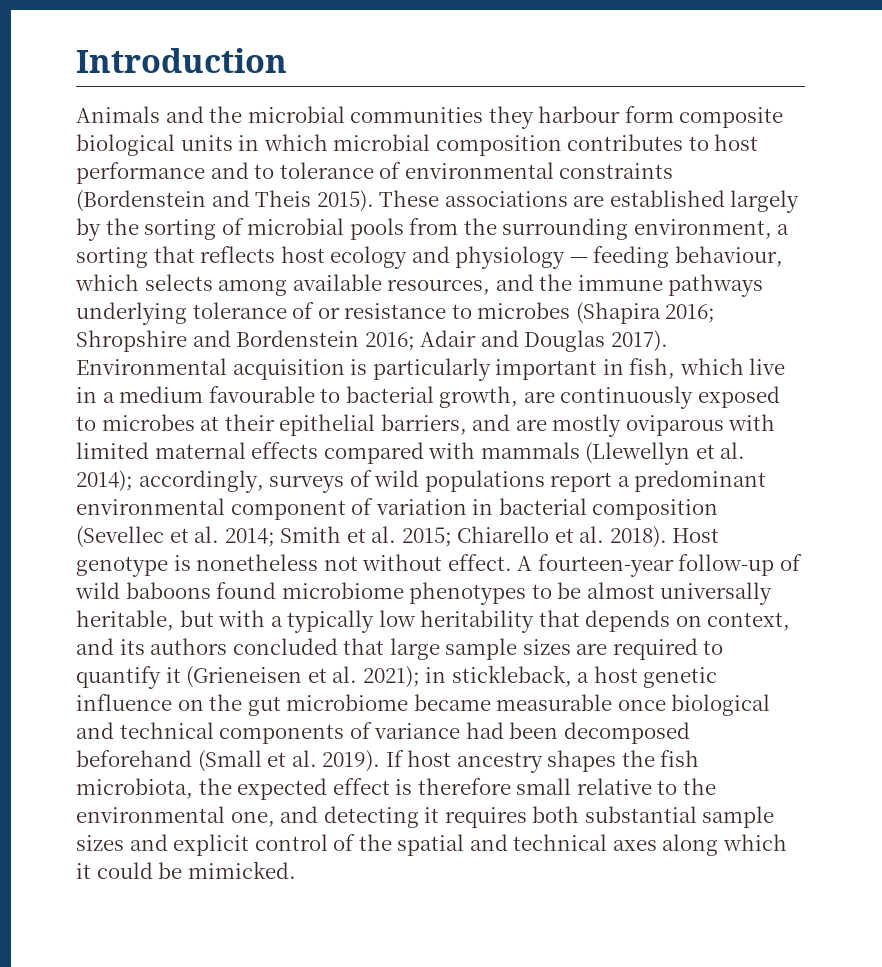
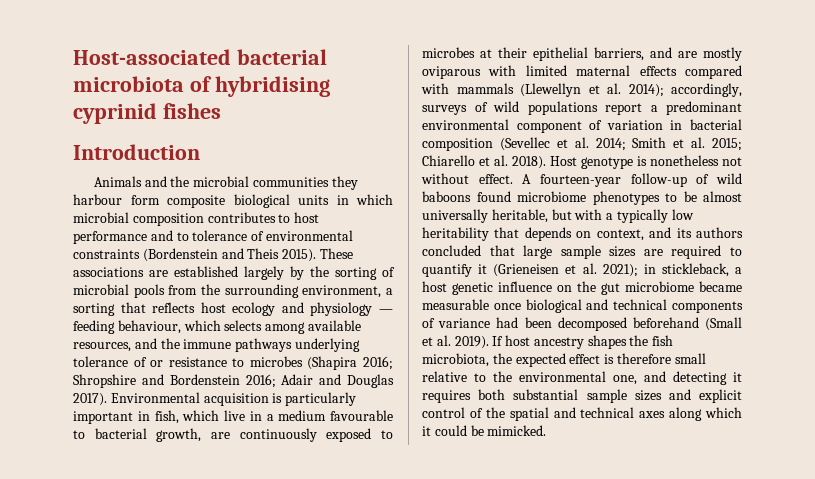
(76, 60) none -> [73,49,327,65] [73,76,330,97] [73,103,221,124] Host-associated bacterial microbiota of hybridising cyprinid fishes //

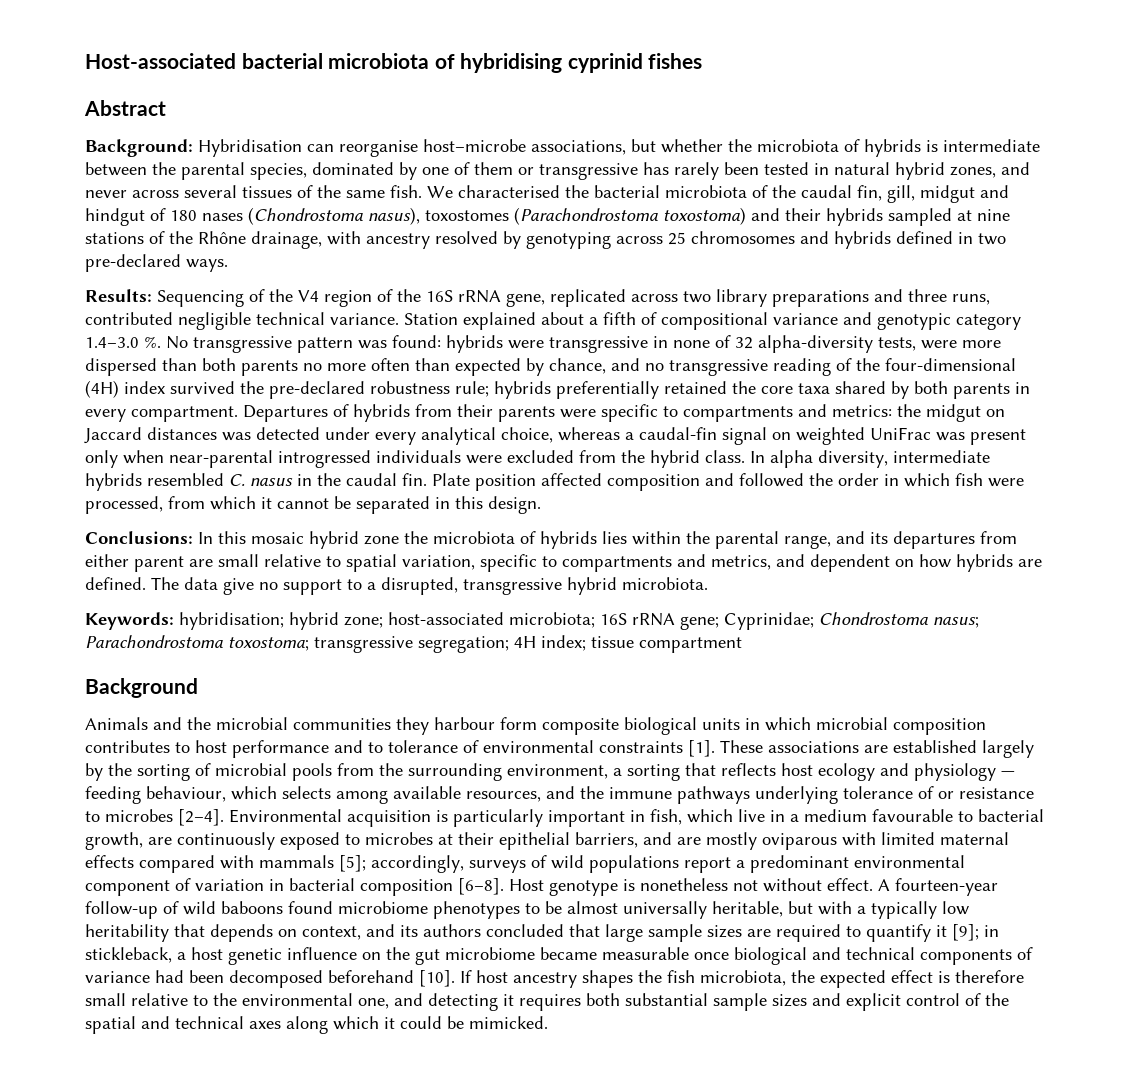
[73,144,200,160] Introduction -> [84,100,166,116] [85,139,1040,157] [85,162,1030,180] [85,185,1009,203] [85,207,1010,226] [85,231,1006,249] [85,254,228,272] [85,289,990,307] [85,312,1021,330] [85,335,1001,353] [85,358,1016,376] [85,380,1030,399] [85,404,1005,422] [84,427,1026,445] [85,450,990,468] [85,473,1024,491] [85,496,541,514] [85,531,1017,549] [85,554,1042,572] [85,577,708,595] [85,612,979,630] [85,635,742,653] [85,678,198,698] Abstract // Background: Hybridisation can reorganise host–microbe associations, but whether the microbiota of hybrids is intermediate between the parental species, dominated by one of them or transgressive has rarely been tested in natural hybrid zones, and never across several tissues of the same fish. We characterised the bacterial microbiota of the caudal fin, gill, midgut and hindgut of 180 nases (Chondrostoma nasus), toxostomes (Parachondrostoma toxostoma) and their hybrids sampled at nine stations of the Rhône drainage, with ancestry resolved by genotyping across 25 chromosomes and hybrids defined in two pre-declared ways. // Results: Sequencing of the V4 region of the 16S rRNA gene, replicated across two library preparations and three runs, contributed negligible technical variance. Station explained about a fifth of compositional variance and genotypic category 1.4–3.0 %. No transgressive pattern was found: hybrids were transgressive in none of 32 alpha-diversity tests, were more dispersed than both parents no more often than expected by chance, and no transgressive reading of the four-dimensional (4H) index survived the pre-declared robustness rule; hybrids preferentially retained the core taxa shared by both parents in every compartment. Departures of hybrids from their parents were specific to compartments and metrics: the midgut on Jaccard distances was detected under every analytical choice, whereas a caudal-fin signal on weighted UniFrac was present only when near-parental introgressed individuals were excluded from the hybrid class. In alpha diversity, intermediate hybrids resembled C. nasus in the caudal fin. Plate position affected composition and followed the order in which fish were processed, from which it cannot be separated in this design. // Conclusions: In this mosaic hybrid zone the microbiota of hybrids lies within the parental range, and its departures from either parent are small relative to spatial variation, specific to compartments and metrics, and dependent on how hybrids are defined. The data give no support to a disrupted, transgressive hybrid microbiota. // Keywords: hybridisation; hybrid zone; host-associated microbiota; 16S rRNA gene; Cyprinidae; Chondrostoma nasus; Parachondrostoma toxostoma; transgressive segregation; 4H index; tissue compartment // Background
[142,248,317,262] (Bordenstein and Theis 2015). -> [688,740,715,757] [1].
[307,356,393,370] [73,374,394,388] [73,393,107,406] (Shapira 2016; Shropshire and Bordenstein 2016; Adair and Douglas 2017). -> [178,809,224,826] [2–4].
[520,83,664,97] (Llewellyn et al. 2014); -> [339,855,366,872] [5];
[499,137,742,151] [422,155,546,169] (Sevellec et al. 2014; Smith et al. 2015; Chiarello et al. 2018). -> [458,878,504,895] [6–8].
[493,263,638,277] (Grieneisen et al. 2021); -> [952,924,979,941] [9];
[705,317,742,331] [422,335,489,349] (Small et al. 2019). -> [419,970,455,987] [10].

